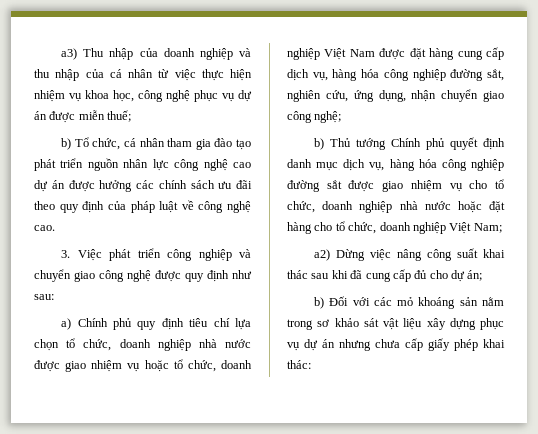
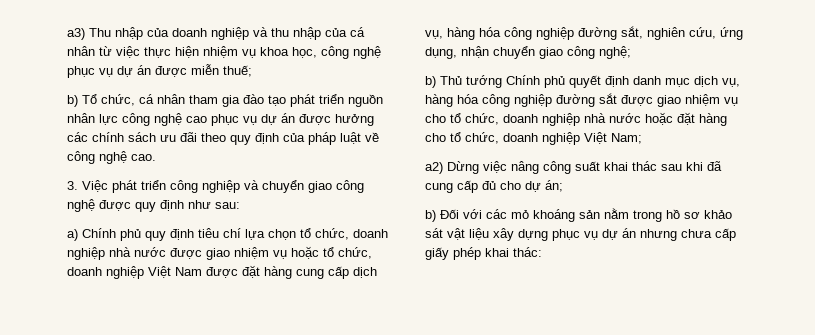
(251, 165) none -> [211,114,257,126] phục vụ
(313, 324) none -> [666,209,680,219] hồ

